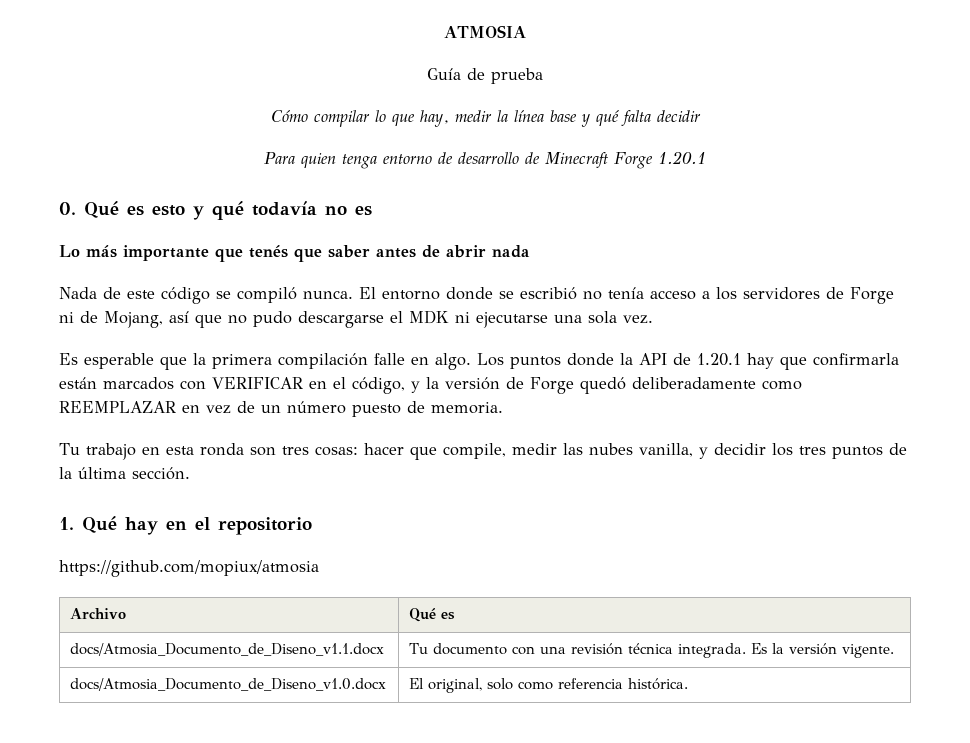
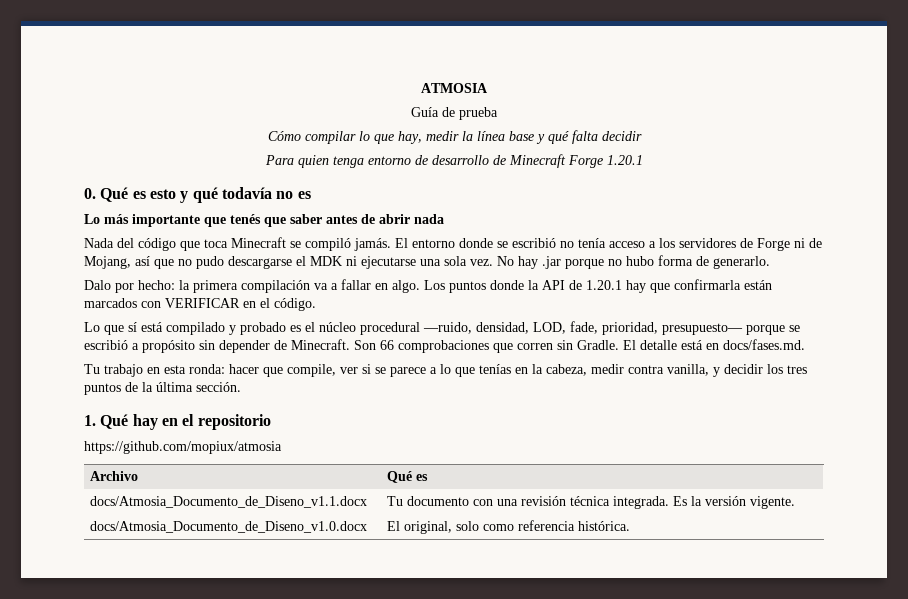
[103,287,210,304] de este código -> [117,237,286,251] del código que toca Minecraft
[303,290,353,299] nunca. -> [354,238,391,251] jamás.
[59,353,405,370] // Es esperable que la primera compilación falle -> [497,255,770,269] [84,279,371,293] No hay .jar porque no hubo forma de generarlo. // Dalo por hecho: la primera compilación va a fallar
[352,377,802,394] [59,401,503,417] [59,443,633,460] código, y la versión de Forge quedó deliberadamente como REEMPLAZAR en vez de un número puesto de memoria. // Tu trabajo en esta ronda son tres cosas: hacer que compile, medir las nubes -> [274,298,316,311] [84,321,800,335] [84,339,805,353] [84,364,664,377] código. // Lo que sí está compilado y probado es el núcleo procedural —ruido, densidad, LOD, fade, prioridad, presupuesto— porque se escribió a propósito sin depender de Minecraft. Son 66 comprobaciones que corren sin Gradle. El detalle está en docs/fases.md. // Tu trabajo en esta ronda: hacer que compile, ver si se parece a lo que tenías en la cabeza, medir contra

